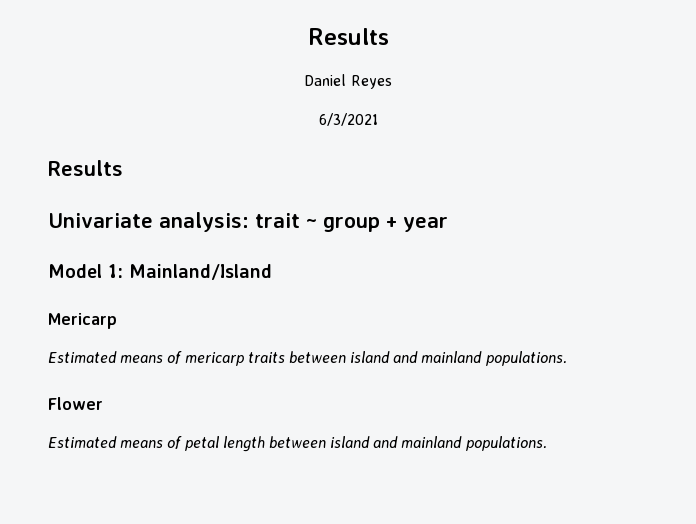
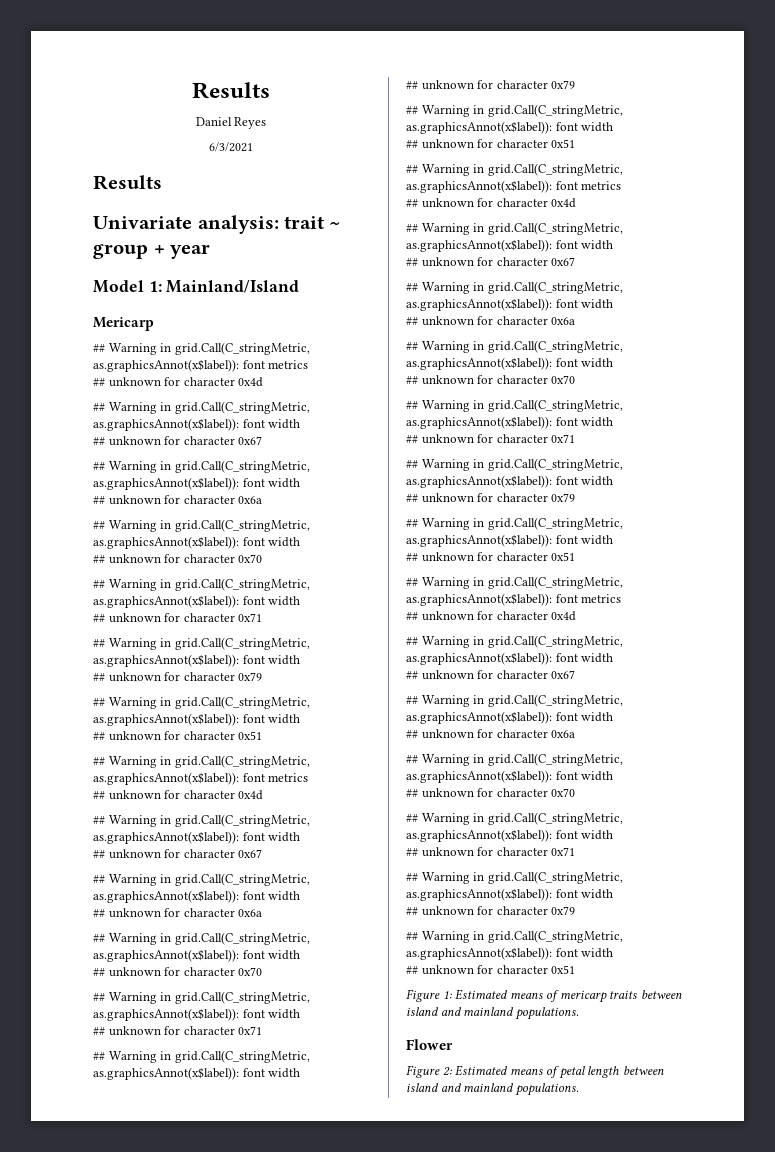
(117, 321) none -> [93,342,310,355] [93,359,309,372] [93,377,264,387] [93,401,310,414] [93,418,301,431] [93,436,263,446] [93,460,310,473] [93,477,301,490] [93,495,263,505] [93,519,310,532] [93,536,301,549] [93,554,263,564] [93,578,310,591] [93,595,301,608] [93,613,263,623] [93,637,310,650] [93,654,301,667] [93,672,263,682] [93,696,310,709] [93,713,301,726] [93,731,263,741] [93,755,310,768] [93,772,309,785] [93,790,264,800] [93,814,310,827] [93,831,301,844] [93,849,263,859] [93,873,310,886] [93,890,301,903] [93,908,263,918] [93,932,310,945] [93,949,301,962] [93,967,263,977] [93,991,310,1004] [93,1008,301,1021] [93,1026,263,1036] [93,1050,310,1063] [93,1067,301,1080] [406,80,576,90] [406,104,623,117] [406,121,614,134] [406,139,576,149] [406,163,623,176] [406,180,622,193] [406,198,577,208] [406,222,623,235] [406,239,614,252] [406,257,576,267] [406,281,623,294] [406,298,614,311] [406,316,576,326] [406,340,623,353] [406,357,614,370] [406,375,576,385] [406,399,623,412] [406,416,614,429] [406,434,576,444] [406,458,623,471] [406,475,614,488] [406,493,576,503] [406,517,623,530] [406,534,614,547] [406,552,576,562] [406,576,623,589] [406,593,622,606] [406,611,577,621] [406,635,623,648] [406,652,614,665] [406,670,576,680] [406,694,623,707] [406,711,614,724] [406,729,576,739] [406,753,623,766] [406,770,614,783] [406,788,576,798] [406,812,623,825] [406,829,614,842] [406,847,576,857] [406,871,623,884] [406,888,614,901] [406,906,576,916] [406,930,623,943] [406,947,614,960] [406,965,576,975] [406,989,453,1002] ## Warning in grid.Call(C_stringMetric, as.graphicsAnnot(x$label)): font metrics // ## unknown for character 0x4d // ## Warning in grid.Call(C_stringMetric, as.graphicsAnnot(x$label)): font width // ## unknown for character 0x67 // ## Warning in grid.Call(C_stringMetric, as.graphicsAnnot(x$label)): font width // ## unknown for character 0x6a // ## Warning in grid.Call(C_stringMetric, as.graphicsAnnot(x$label)): font width // ## unknown for character 0x70 // ## Warning in grid.Call(C_stringMetric, as.graphicsAnnot(x$label)): font width // ## unknown for character 0x71 // ## Warning in grid.Call(C_stringMetric, as.graphicsAnnot(x$label)): font width // ## unknown for character 0x79 // ## Warning in grid.Call(C_stringMetric, as.graphicsAnnot(x$label)): font width // ## unknown for character 0x51 // ## Warning in grid.Call(C_stringMetric, as.graphicsAnnot(x$label)): font metrics // ## unknown for character 0x4d // ## Warning in grid.Call(C_stringMetric, as.graphicsAnnot(x$label)): font width // ## unknown for character 0x67 // ## Warning in grid.Call(C_stringMetric, as.graphicsAnnot(x$label)): font width // ## unknown for character 0x6a // ## Warning in grid.Call(C_stringMetric, as.graphicsAnnot(x$label)): font width // ## unknown for character 0x70 // ## Warning in grid.Call(C_stringMetric, as.graphicsAnnot(x$label)): font width // ## unknown for character 0x71 // ## Warning in grid.Call(C_stringMetric, as.graphicsAnnot(x$label)): font width // ## unknown for character 0x79 // ## Warning in grid.Call(C_stringMetric, as.graphicsAnnot(x$label)): font width // ## unknown for character 0x51 // ## Warning in grid.Call(C_stringMetric, as.graphicsAnnot(x$label)): font metrics // ## unknown for character 0x4d // ## Warning in grid.Call(C_stringMetric, as.graphicsAnnot(x$label)): font width // ## unknown for character 0x67 // ## Warning in grid.Call(C_stringMetric, as.graphicsAnnot(x$label)): font width // ## unknown for character 0x6a // ## Warning in grid.Call(C_stringMetric, as.graphicsAnnot(x$label)): font width // ## unknown for character 0x70 // ## Warning in grid.Call(C_stringMetric, as.graphicsAnnot(x$label)): font width // ## unknown for character 0x71 // ## Warning in grid.Call(C_stringMetric, as.graphicsAnnot(x$label)): font width // ## unknown for character 0x79 // ## Warning in grid.Call(C_stringMetric, as.graphicsAnnot(x$label)): font width // ## unknown for character 0x51 // ## Warning in grid.Call(C_stringMetric, as.graphicsAnnot(x$label)): font metrics // ## unknown for character 0x4d // ## Warning in grid.Call(C_stringMetric, as.graphicsAnnot(x$label)): font width // ## unknown for character 0x67 // ## Warning in grid.Call(C_stringMetric, as.graphicsAnnot(x$label)): font width // ## unknown for character 0x6a // ## Warning in grid.Call(C_stringMetric, as.graphicsAnnot(x$label)): font width // ## unknown for character 0x70 // ## Warning in grid.Call(C_stringMetric, as.graphicsAnnot(x$label)): font width // ## unknown for character 0x71 // ## Warning in grid.Call(C_stringMetric, as.graphicsAnnot(x$label)): font width // ## unknown for character 0x79 // ## Warning in grid.Call(C_stringMetric, as.graphicsAnnot(x$label)): font width // ## unknown for character 0x51 // Figure 1:
(103, 403) none -> [406,1065,453,1078] Figure 2:

